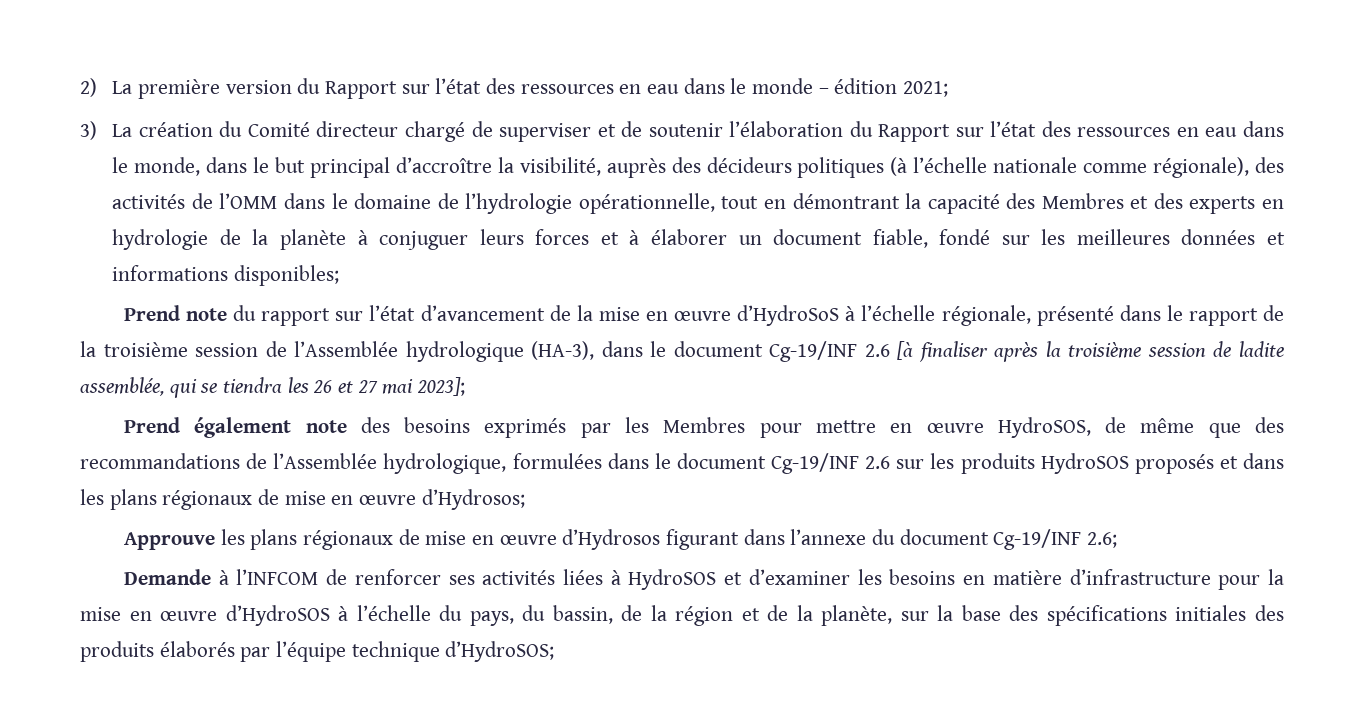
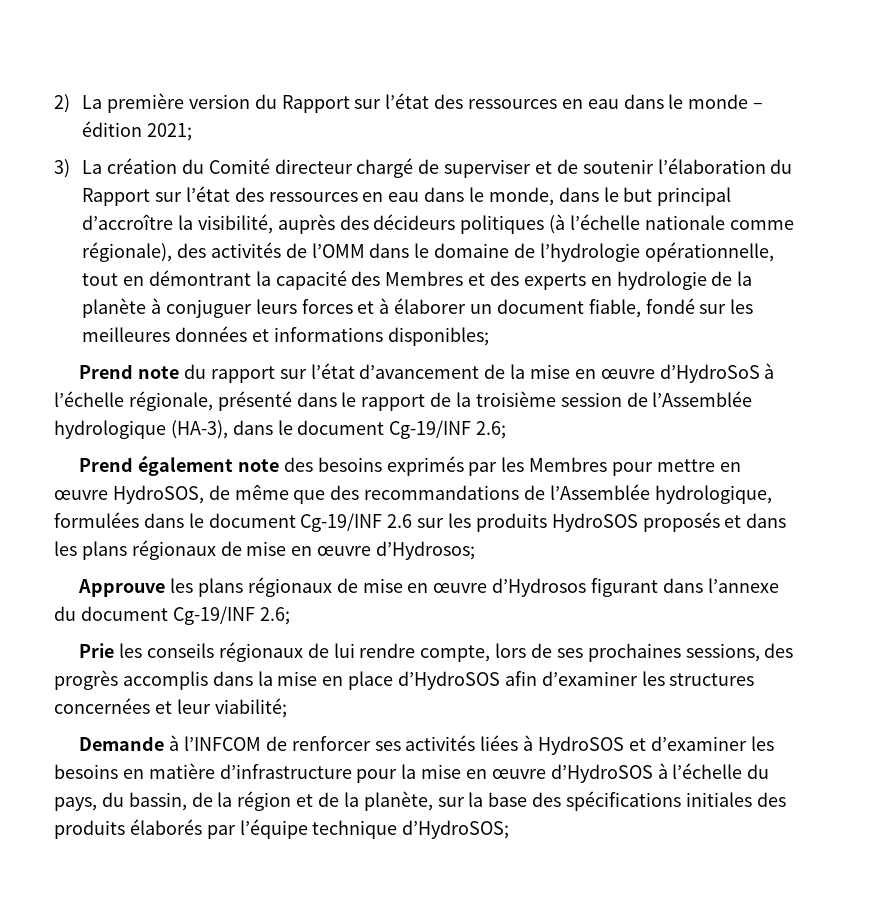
[864,341,1284,362] [80,377,466,398] 2.6 [à finaliser après la troisième session de ladite assemblée, qui se tiendra les 26 et 27 mai 2023]; -> [476,421,507,439] 2.6;
(1118, 540) none -> [79,642,794,662] [54,670,755,690] [54,698,287,718] // Prie les conseils régionaux de lui rendre compte, lors de ses prochaines sessions, des progrès accomplis dans la mise en place d’HydroSOS afin d’examiner les structures concernées et leur viabilité;

